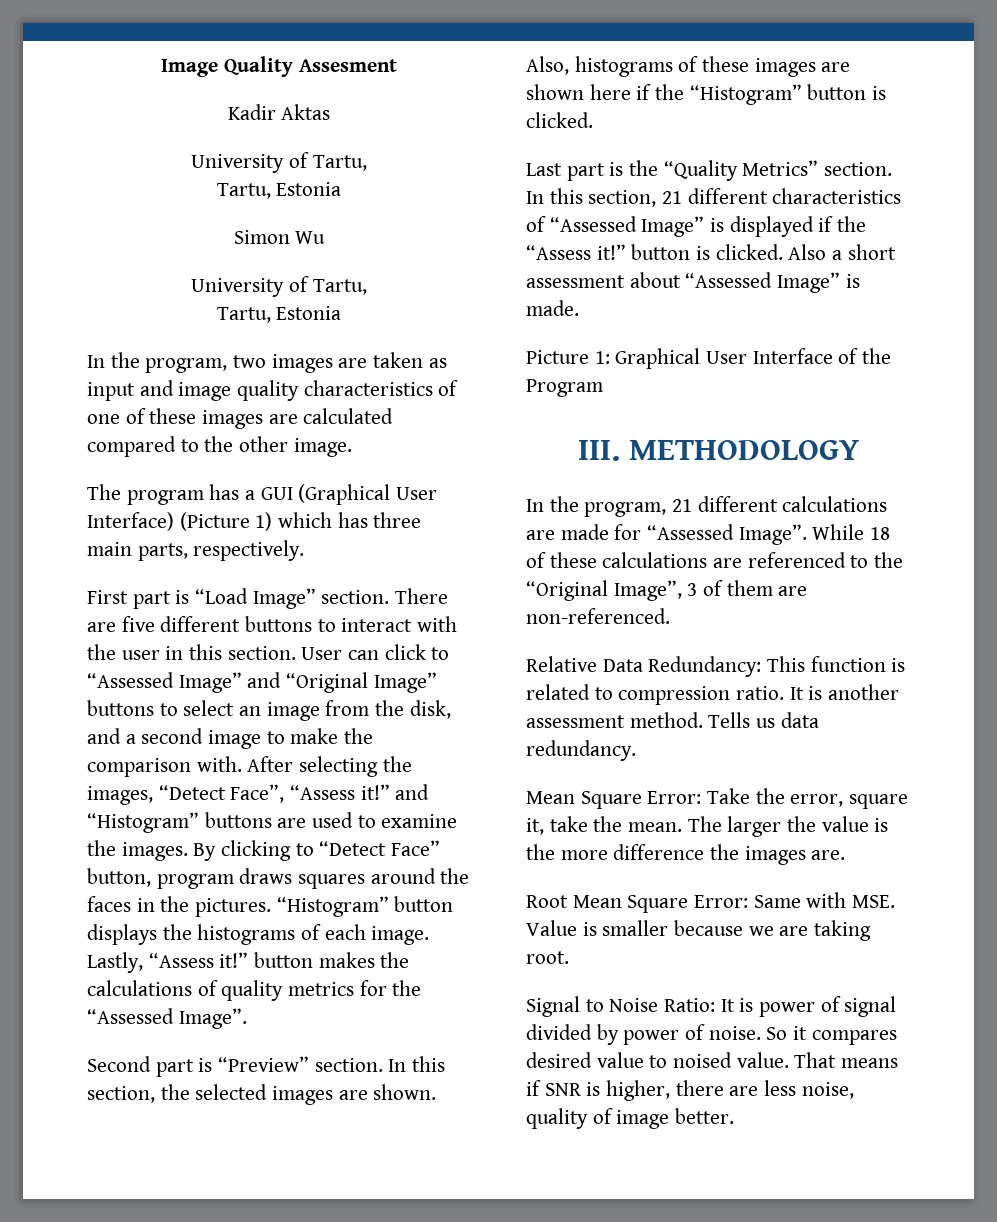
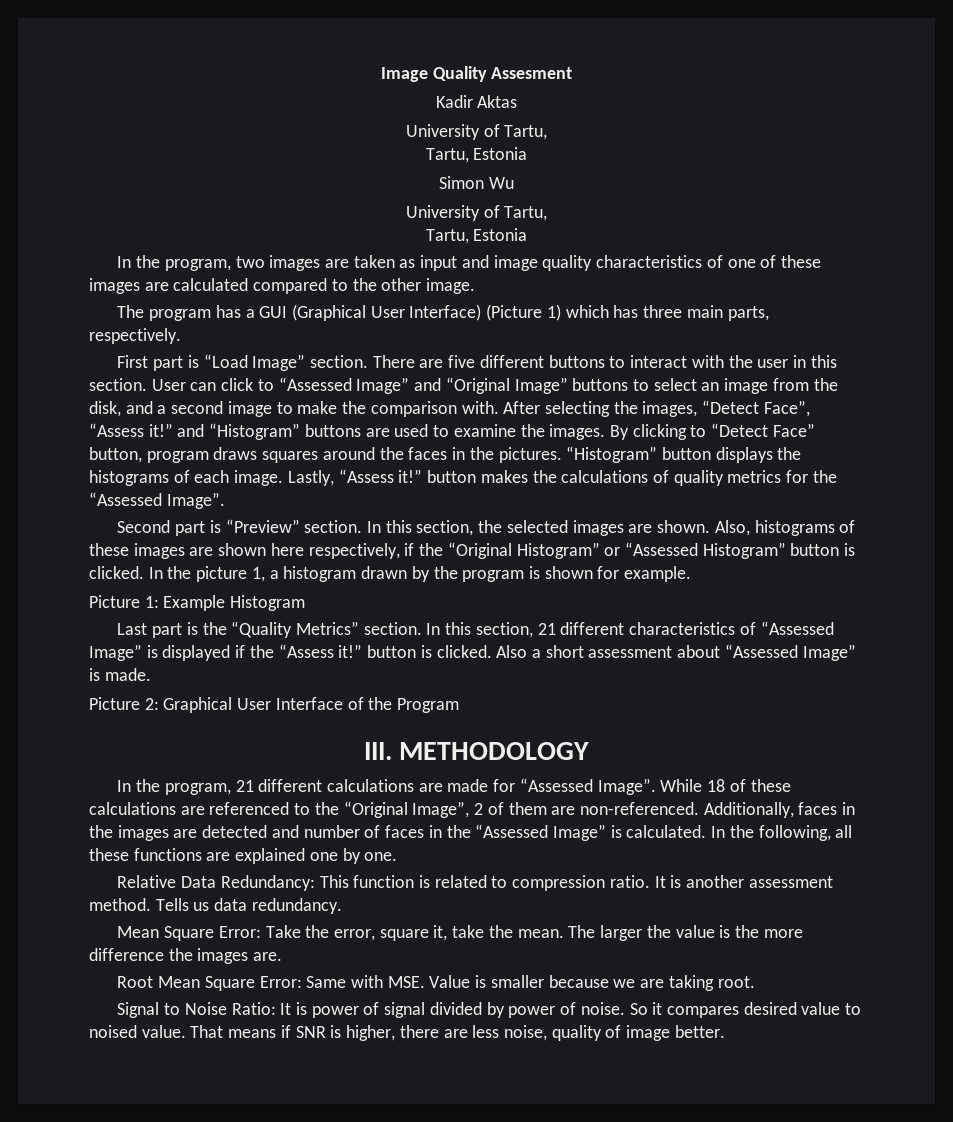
[636,84,887,105] [526,112,593,128] if the “Histogram” button is clicked. -> [308,542,856,559] [89,566,692,582] [89,595,306,611] respectively, if the “Original Histogram” or “Assessed Histogram” button is clicked. In the picture 1, a histogram drawn by the program is shown for example. // Picture 1: Example Histogram
[594,351,610,364] 1: -> [144,698,159,710] 2:
[687,583,698,596] 3 -> [474,803,484,815] 2
(670, 616) none -> [703,802,856,818] [89,824,853,841] [89,848,398,864] Additionally, faces in the images are detected and number of faces in the “Assessed Image” is calculated. In the following, all these functions are explained one by one.

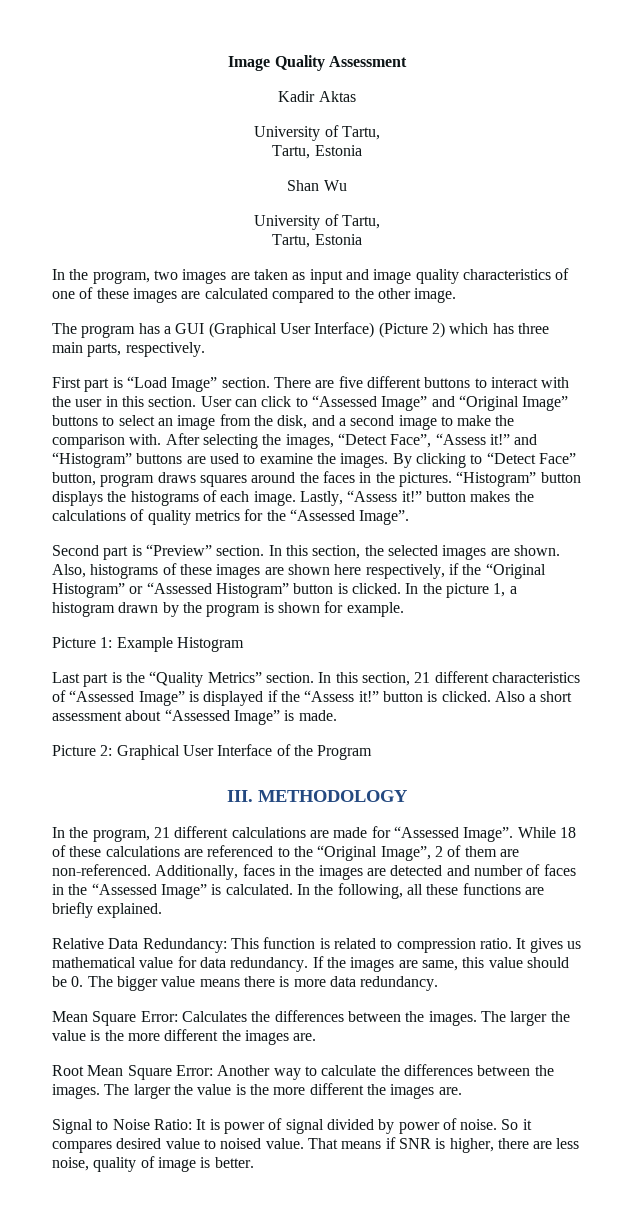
[491,67,573,79] Assesment -> [328,56,407,67] Assessment
[439,176,485,189] Simon -> [287,180,320,191] Shan
[546,304,561,321] 1) -> [431,322,445,338] 2)
[235,848,398,864] explained one by one. -> [52,902,163,918] briefly explained.
[670,875,833,888] [89,898,210,911] is another assessment method. Tells us -> [529,938,581,953] [52,956,569,972] [52,976,326,991] gives us mathematical value for data redundancy. If the images are same, this value should be 0. The bigger value means there is more
[265,925,803,941] [89,948,164,961] Take the error, square it, take the mean. The larger the value is the more difference -> [181,1010,570,1026] [52,1029,219,1041] Calculates the differences between the images. The larger the value is the more different
[306,975,755,991] Same with MSE. Value is smaller because we are taking root. -> [217,1064,554,1080] [52,1083,462,1099] Another way to calculate the differences between the images. The larger the value is the more different the images are.
(671, 1033) none -> [200,1157,211,1168] is

